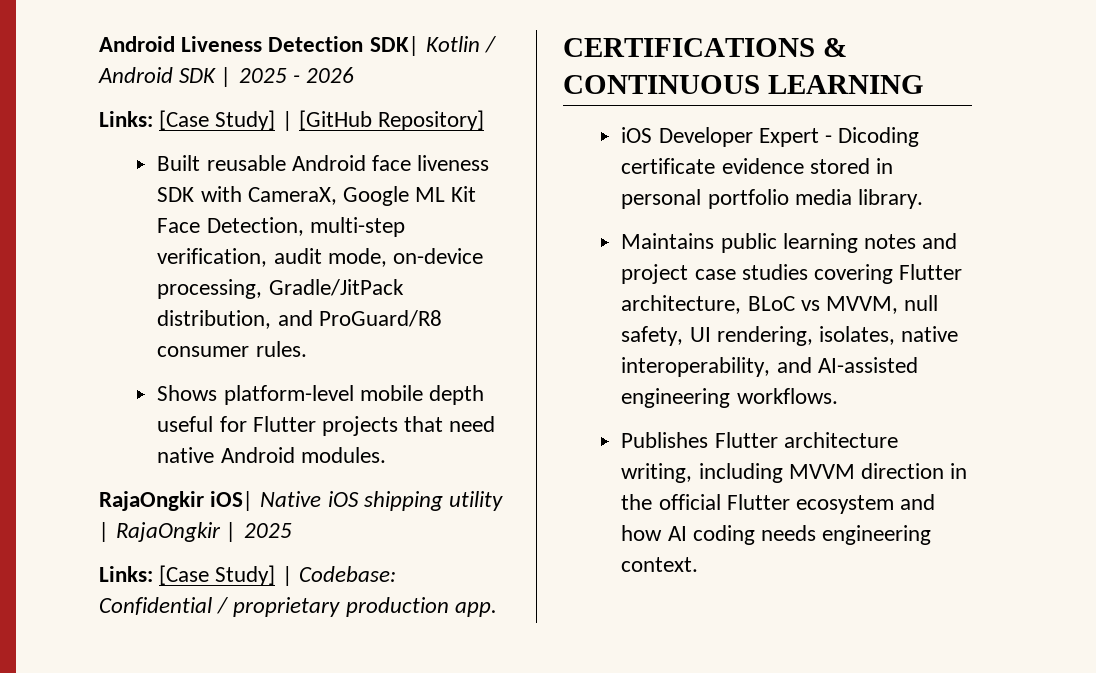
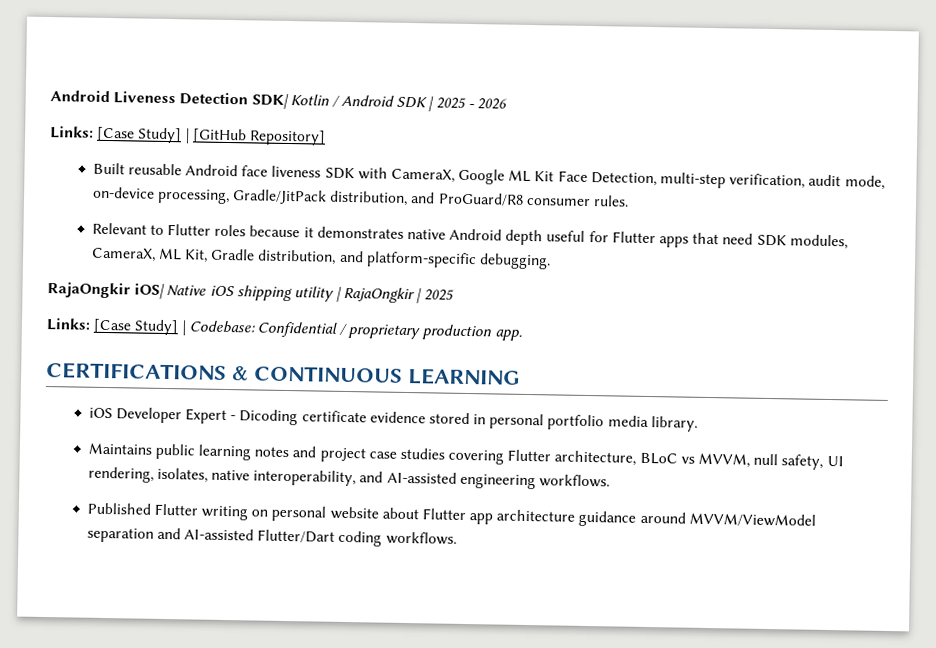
[157,385,423,405] Shows platform-level mobile -> [91,222,503,241] Relevant to Flutter roles because it demonstrates native Android
[321,416,398,436] projects -> [659,236,690,248] apps
[157,447,386,463] native Android modules. -> [756,234,848,250] [90,247,551,270] SDK modules, CameraX, ML Kit, Gradle distribution, and platform-specific debugging.
[621,432,898,448] [621,463,968,483] [621,494,936,514] [621,525,932,545] [621,557,699,572] Publishes Flutter architecture writing, including MVVM direction in the official Flutter ecosystem and how AI coding needs engineering context. -> [86,502,816,527] [86,527,457,547] Published Flutter writing on personal website about Flutter app architecture guidance around MVVM/ViewModel separation and AI-assisted Flutter/Dart coding workflows.

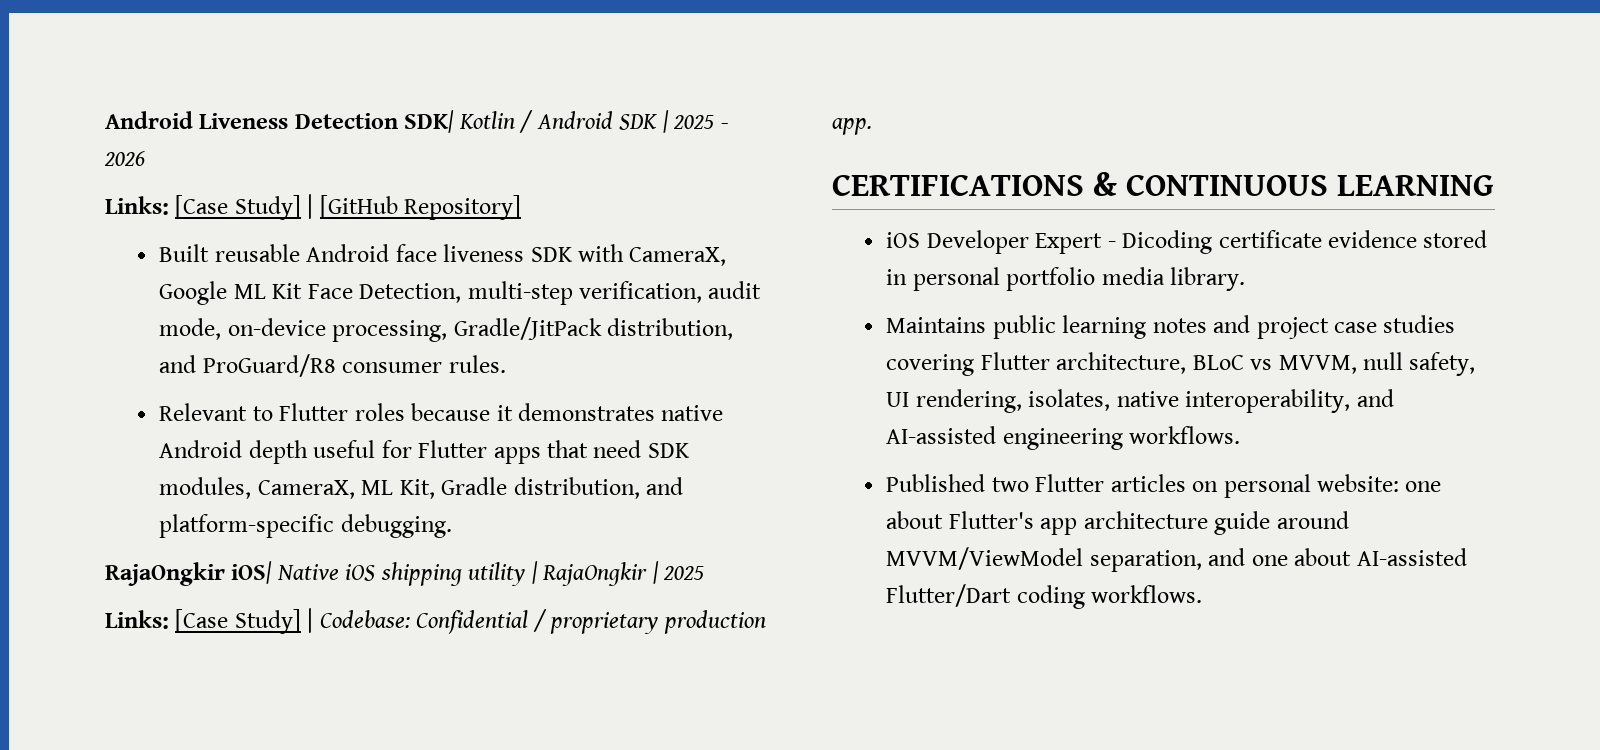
[153,503,466,522] Flutter writing on personal website about Flutter -> [991,474,1442,498] [886,511,1034,529] two Flutter articles on personal website: one about Flutter's
[578,510,637,527] guidance -> [1214,511,1271,535] guide
[86,527,181,543] separation and -> [1089,548,1352,572] separation, and one about

